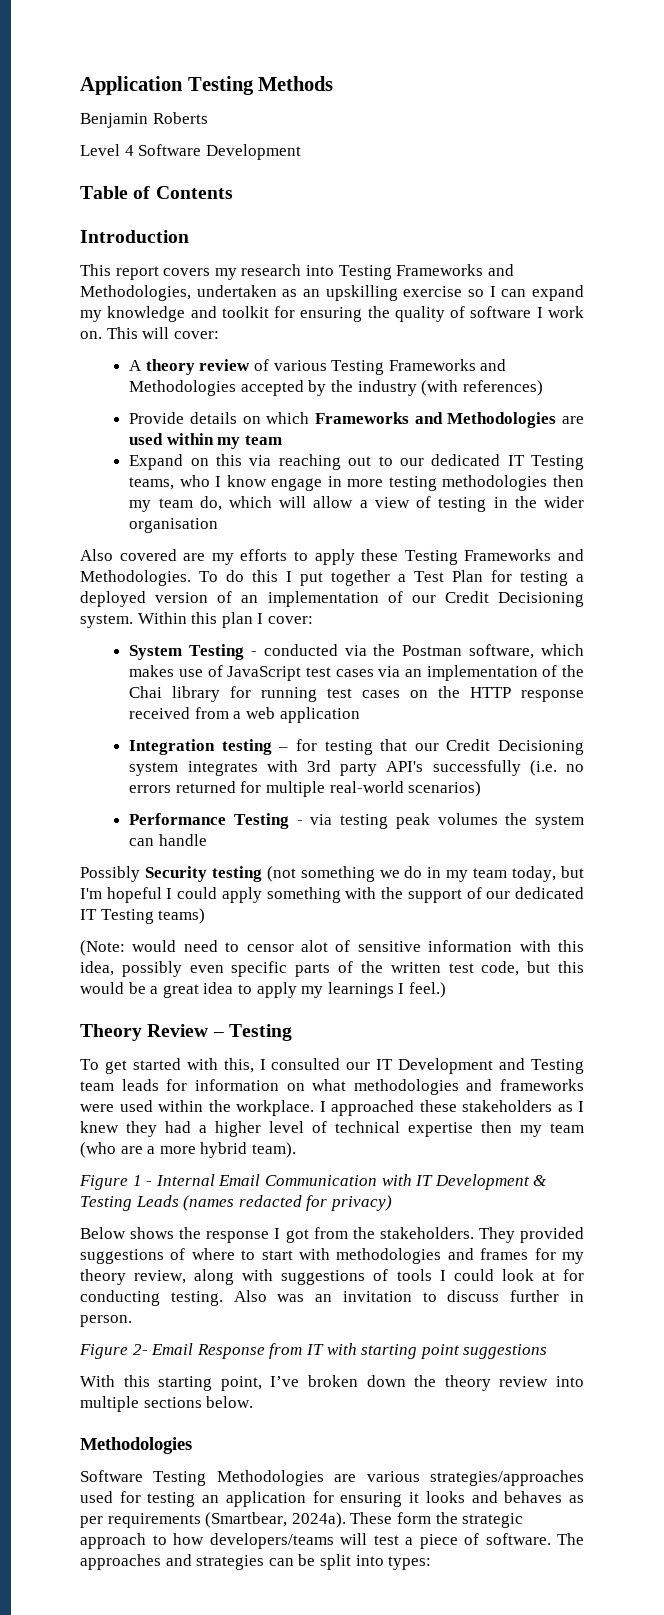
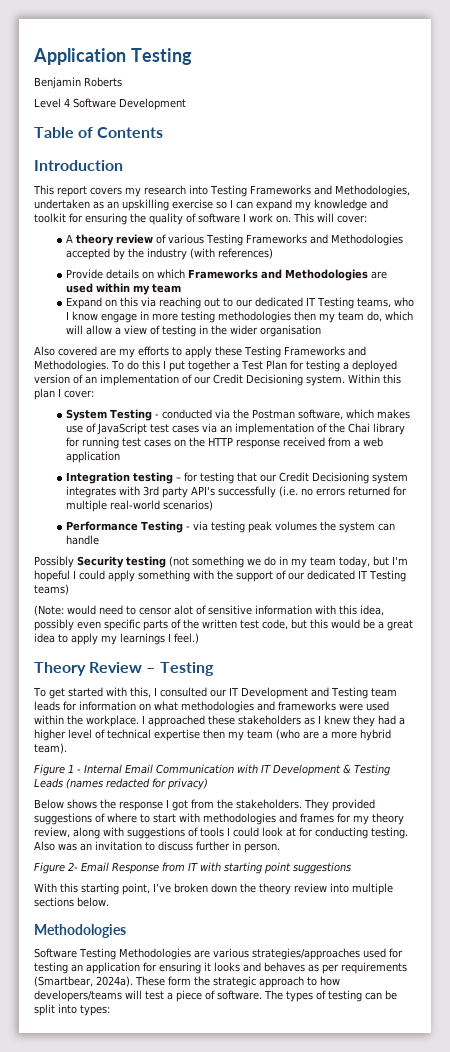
[258,76,334,91] Methods -> (192, 56) none
[80,1554,265,1570] approaches and strategies -> [286,990,362,1002] types of testing

